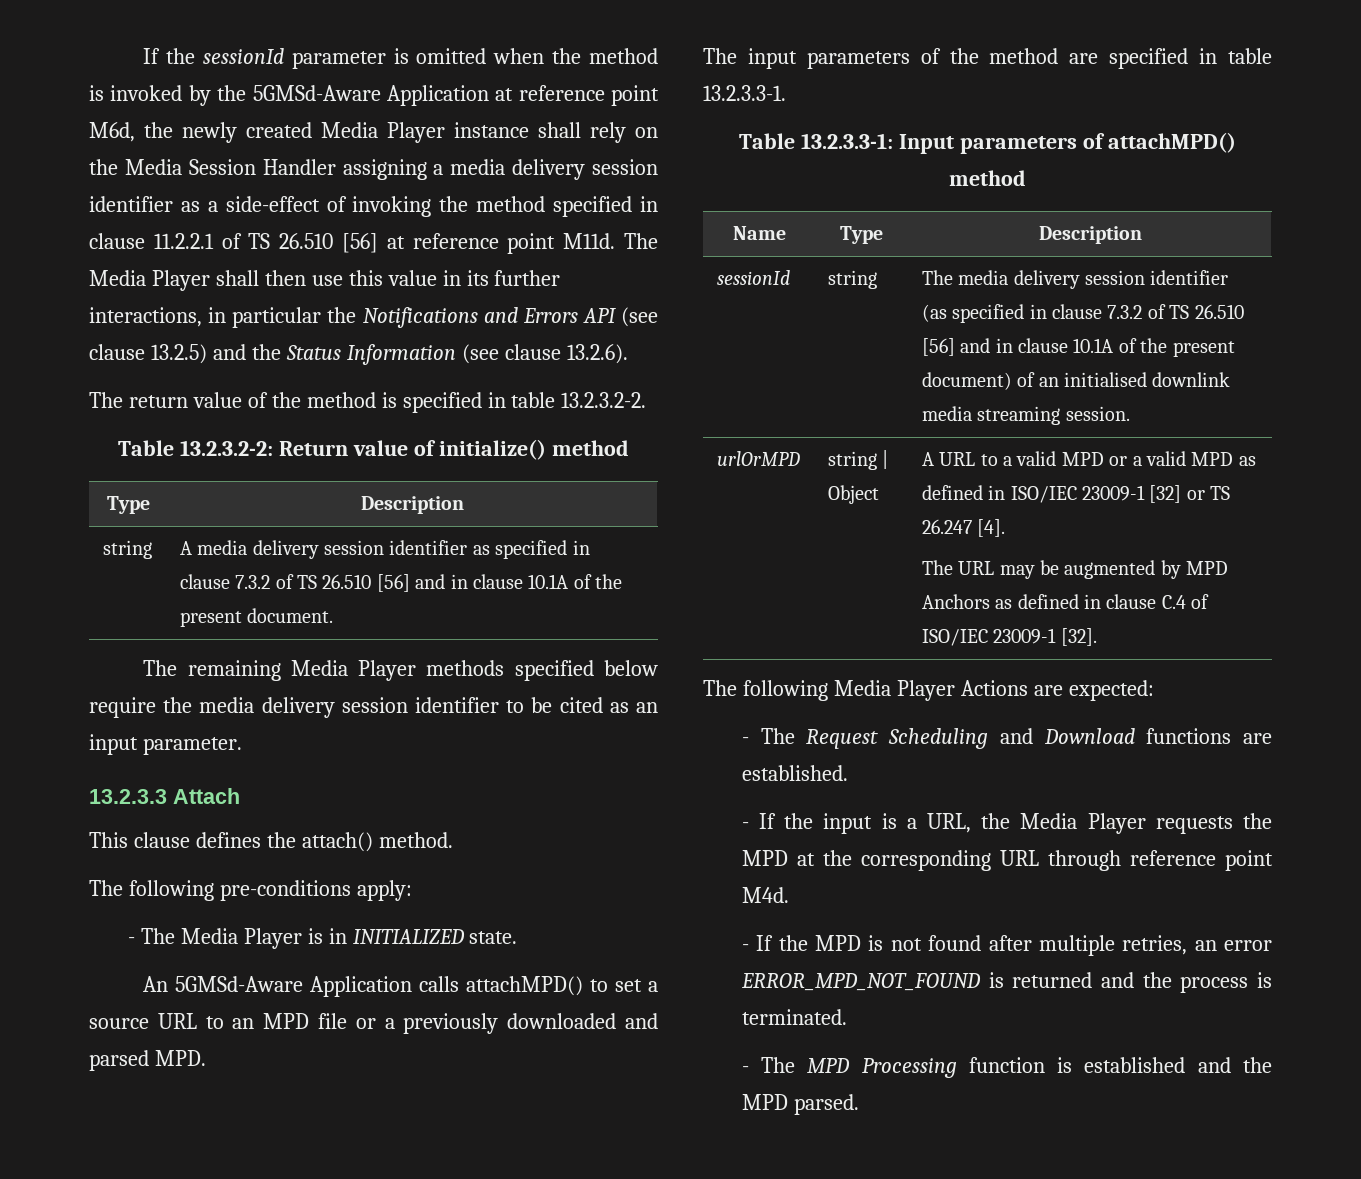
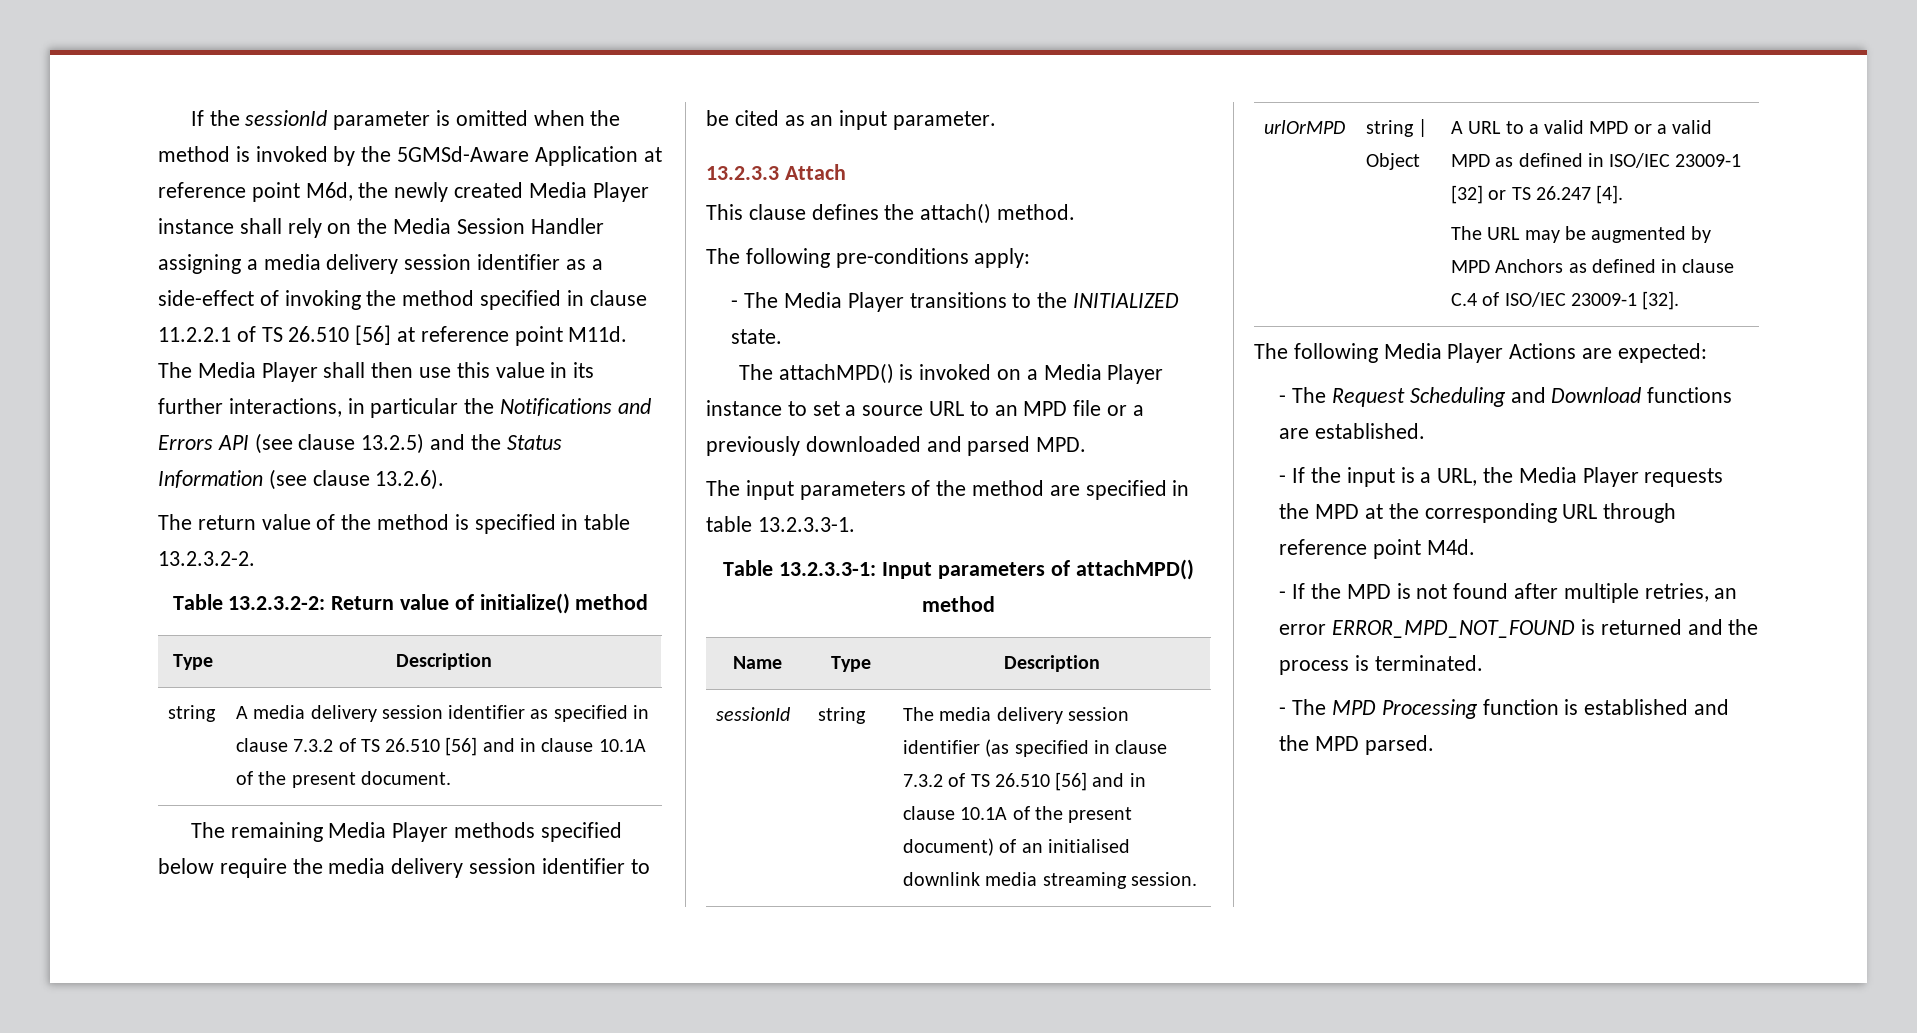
[307,928,347,944] is in -> [909,292,1068,308] transitions to the
[143,976,584,997] An 5GMSd-Aware Application calls attachMPD() -> [738,363,1164,384] [706,400,782,416] The attachMPD() is invoked on a Media Player instance

